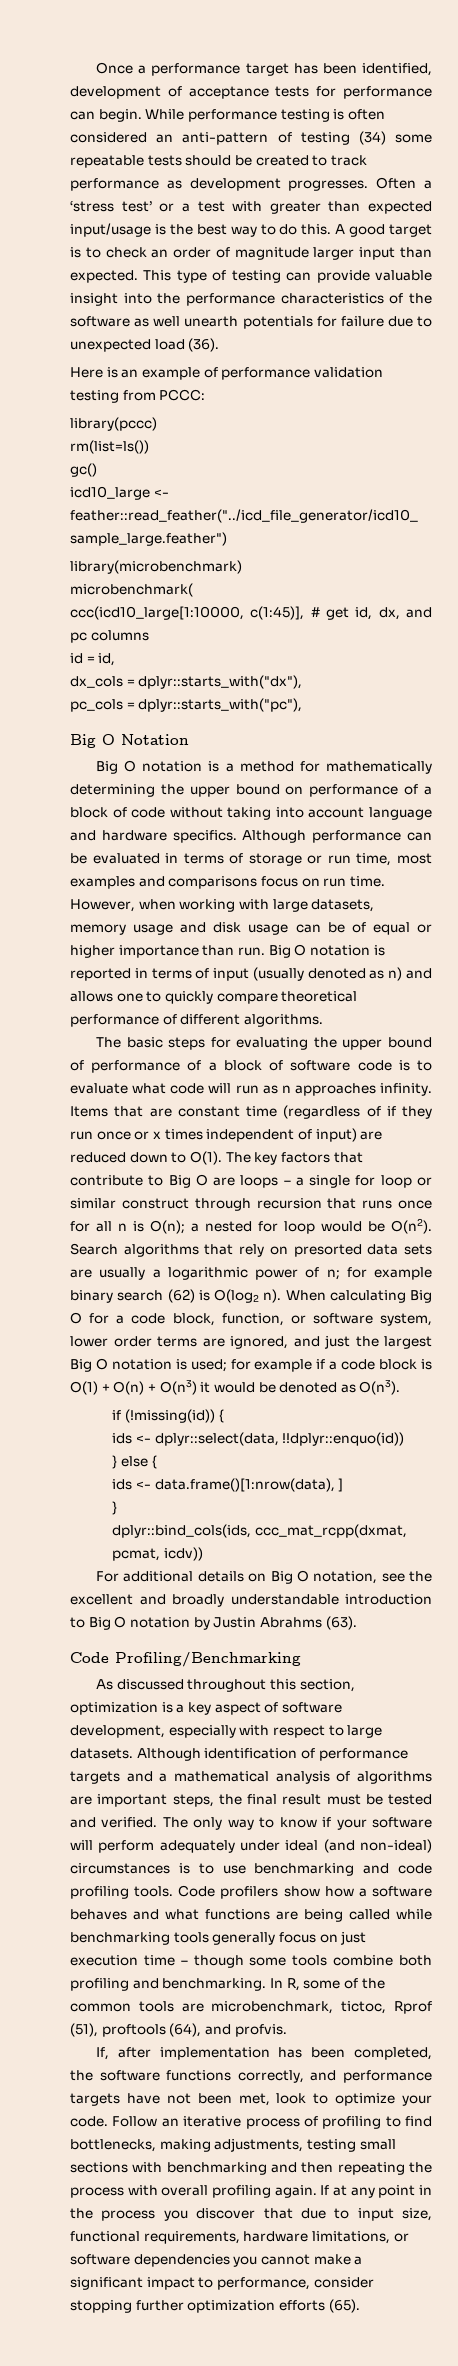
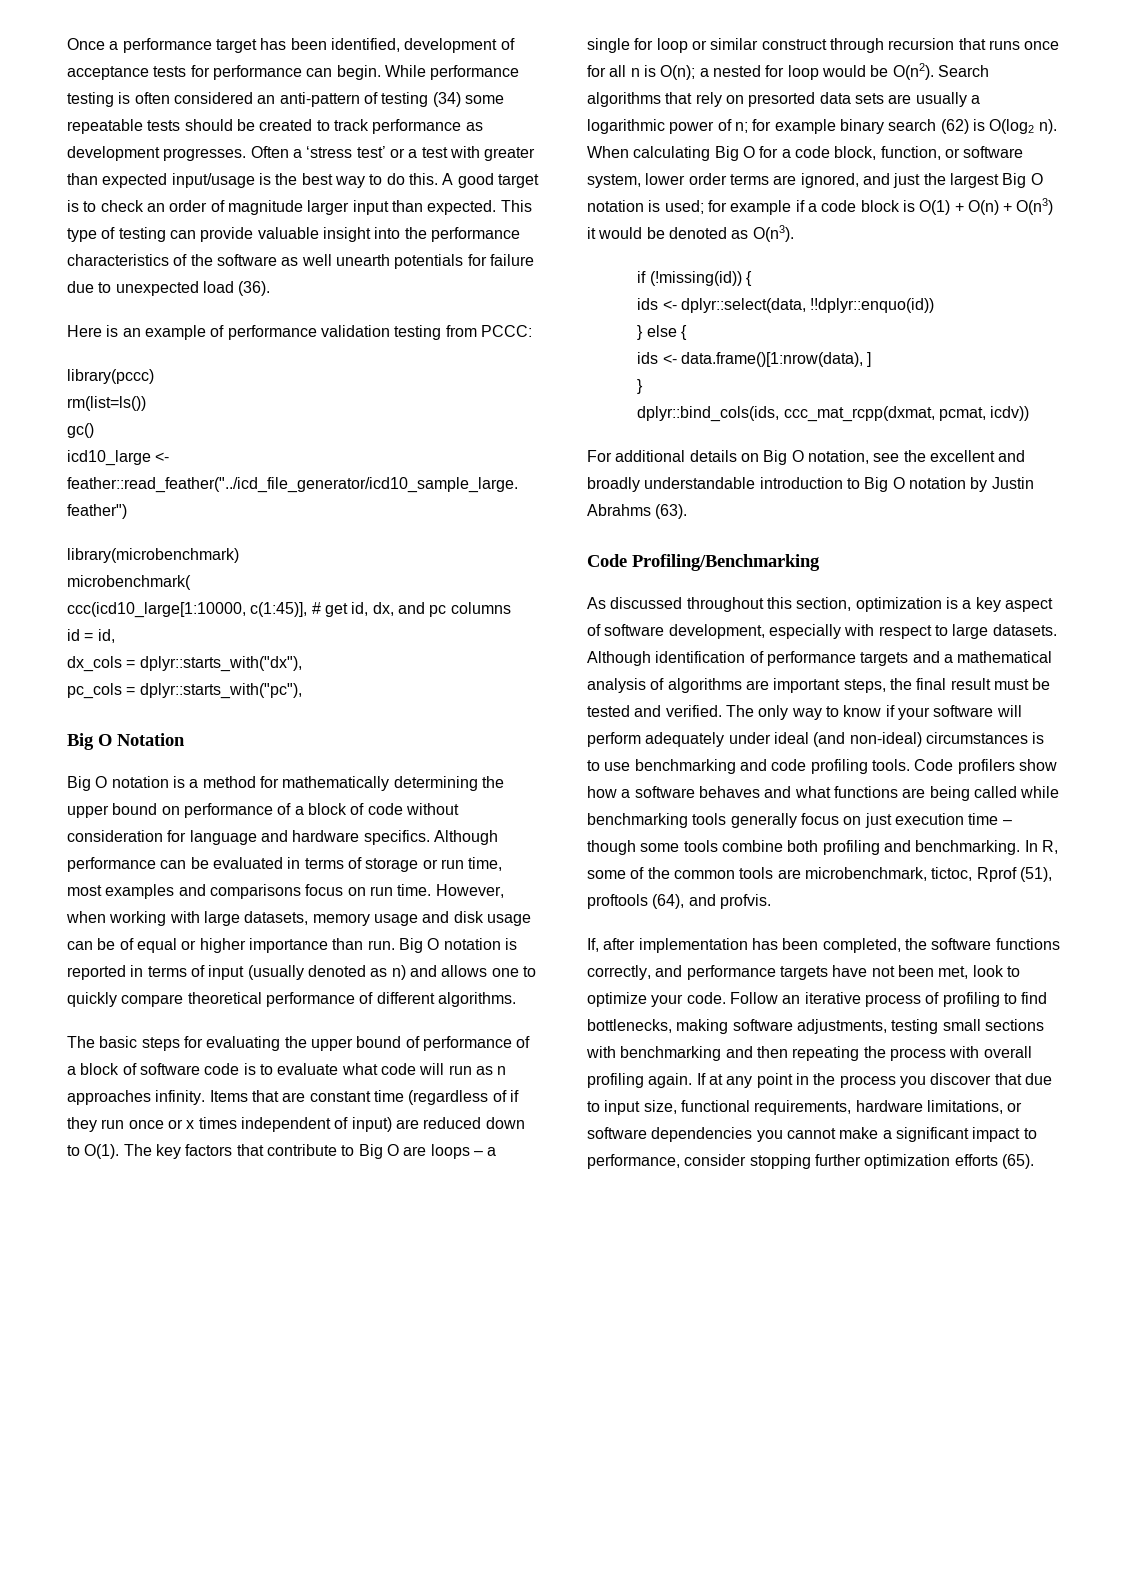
[227,807,365,820] taking into account -> [67,830,187,842] consideration for
(211, 2145) none -> [732,1019,793,1031] software

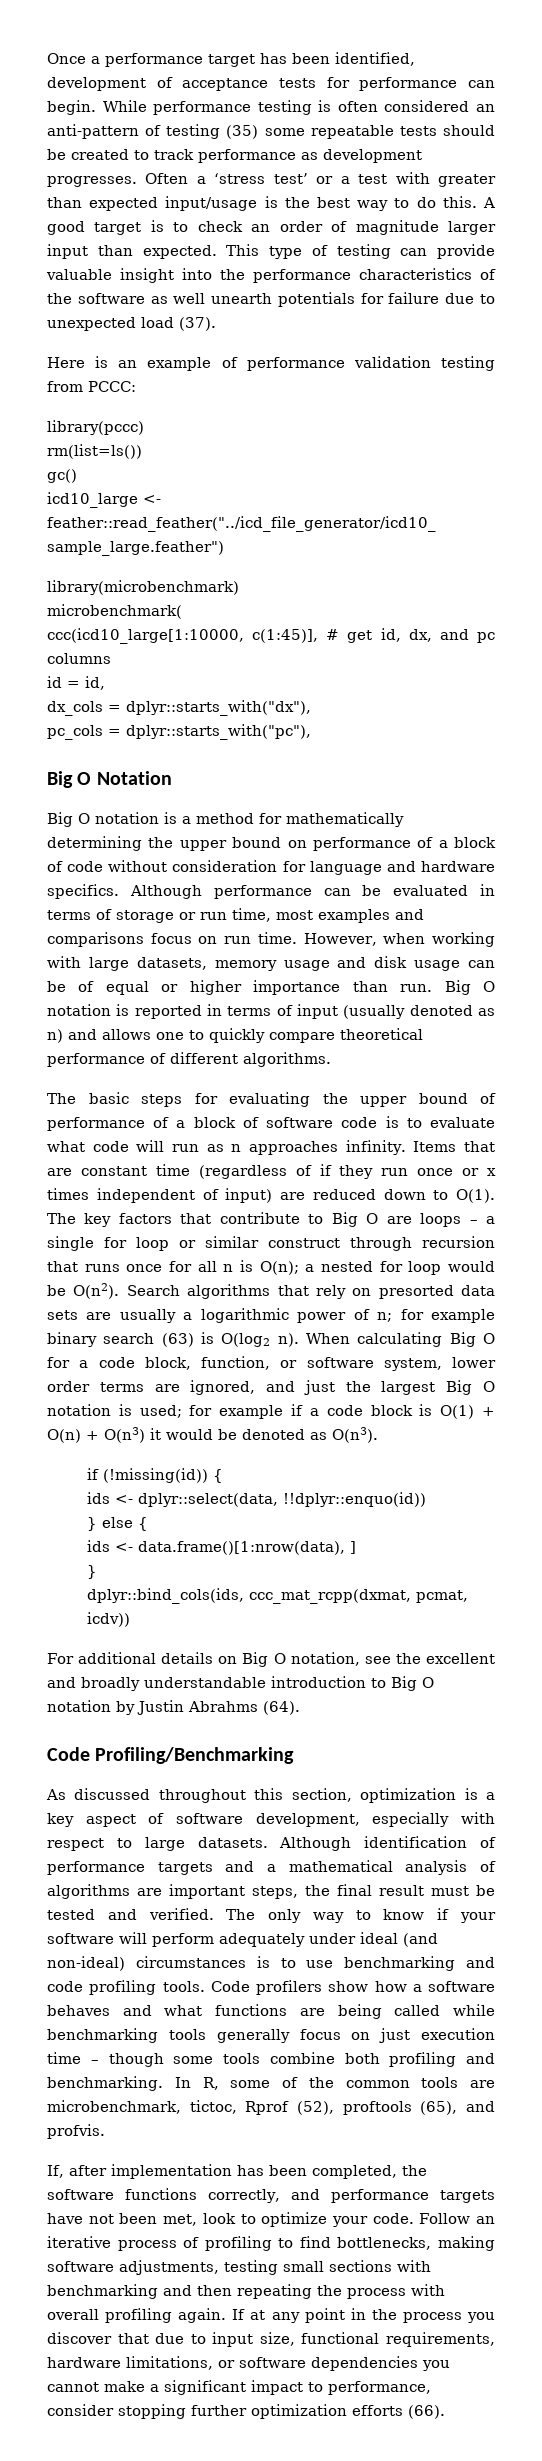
[432,92,461,107] (34) -> [226,125,259,139] (35)
[238,281,271,296] (36). -> [179,317,216,331] (37).
[940,119,969,134] (62) -> [161,1333,194,1347] (63)
[655,504,688,519] (63). -> [263,1701,300,1715] (64).
[1019,867,1052,882] [587,894,685,909] (51), proftools (64), -> [297,2101,458,2115] (52), proftools (65),
[1001,1154,1034,1169] (65). -> [408,2405,445,2419] (66).

